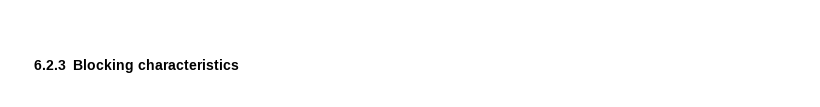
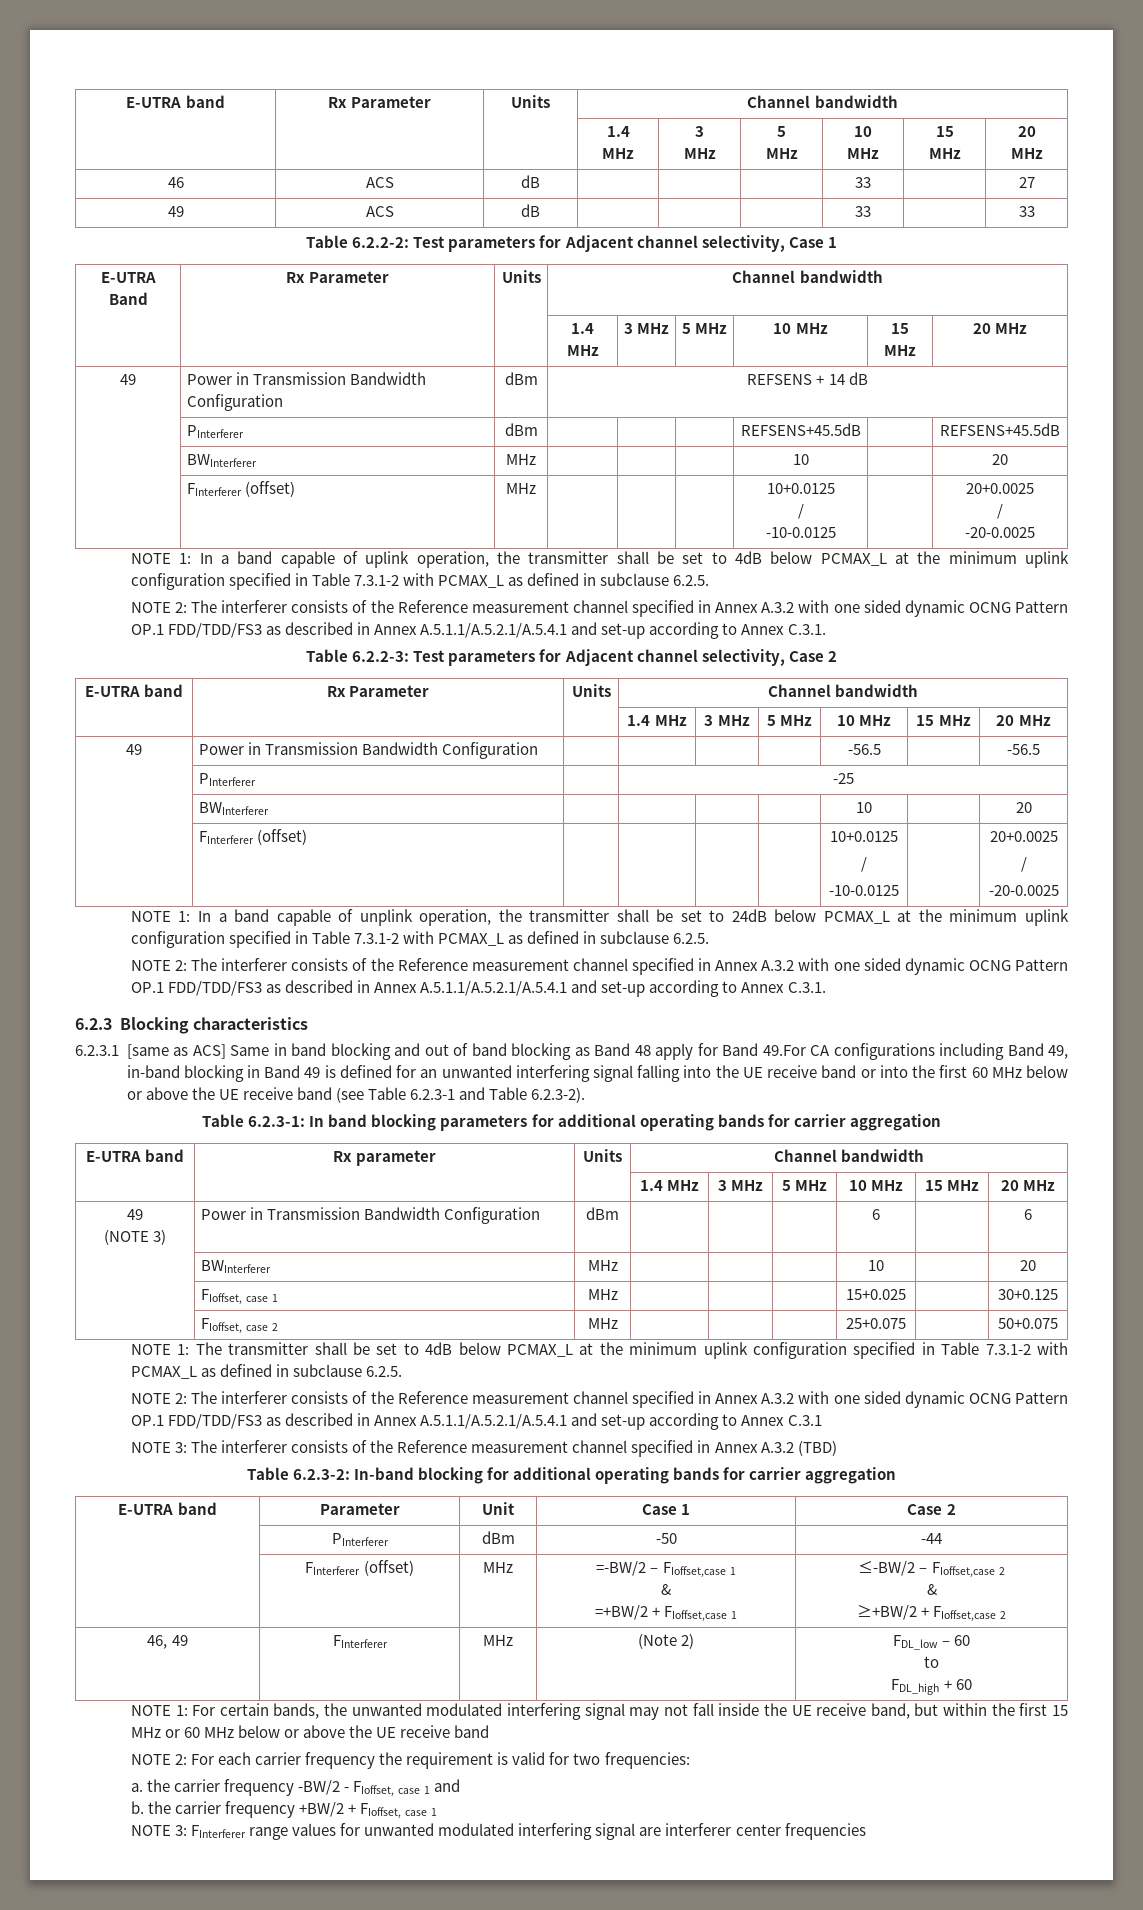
[34,59,239,73] 6.2.3 Blocking characteristics -> [126,95,225,108] [328,96,431,108] [511,95,550,108] [747,95,898,108] [606,126,630,137] [602,148,634,159] [695,126,704,137] [683,148,716,159] [777,126,786,137] [765,148,798,159] [854,126,872,137] [847,148,879,159] [935,126,954,137] [928,148,961,159] [1017,126,1036,137] [1010,148,1043,159] [167,177,184,188] [365,177,394,188] [521,175,540,188] [855,177,871,188] [1018,177,1035,188] [167,206,184,217] [365,206,394,217] [521,204,540,217] [855,206,871,217] [1018,206,1035,217] [306,235,837,252] [100,272,156,283] [108,292,148,305] [286,271,389,283] [501,270,541,283] [732,270,883,283] [571,323,594,334] [566,345,599,356] [623,323,670,334] [681,323,728,334] [773,323,828,334] [891,323,909,334] [884,345,916,356] [972,323,1028,334] [120,374,136,385] [186,372,426,385] [186,394,283,411] [504,372,538,385] [747,372,868,385] [186,425,244,438] [504,423,538,436] [740,423,861,436] [940,423,1060,436] [186,454,257,467] [506,454,536,465] [792,454,809,465] [992,454,1008,465] [186,481,295,497] [506,483,536,494] [766,483,835,494] [797,504,804,519] [765,527,836,538] [966,483,1034,494] [997,504,1003,519] [965,527,1035,538] [130,551,1069,568] [130,573,710,590] [130,600,1068,617] [130,622,826,639] [306,649,837,666] [84,684,184,697] [326,685,430,697] [571,684,611,697] [767,684,919,697] [627,715,687,726] [704,715,750,726] [766,715,813,726] [836,715,892,726] [916,715,971,726] [996,715,1051,726] [126,744,142,755] [198,742,538,759] [847,744,881,755] [1007,744,1040,755] [198,773,256,786] [832,773,854,784] [198,802,269,815] [856,802,872,813] [1015,802,1032,813] [198,829,307,845] [830,831,898,842] [861,857,867,872] [829,885,899,896] [989,831,1058,842] [1020,857,1027,872] [988,885,1059,896] [130,909,1070,926] [130,931,710,948] [130,958,1068,975] [130,980,826,997] [75,1017,308,1034] [75,1043,1068,1060] [126,1065,1068,1082] [126,1087,586,1103] [202,1114,941,1131] [85,1149,185,1162] [333,1150,436,1166] [583,1149,622,1162] [773,1149,925,1162] [639,1180,700,1191] [717,1180,764,1191] [781,1180,828,1191] [848,1180,904,1191] [924,1180,980,1191] [1000,1180,1056,1191] [127,1209,143,1220] [103,1229,167,1245] [200,1207,540,1224] [586,1207,619,1220] [872,1209,880,1220] [1024,1209,1032,1220] [200,1260,271,1273] [587,1260,618,1271] [868,1260,884,1271] [1020,1260,1036,1271] [200,1289,278,1304] [587,1289,618,1300] [846,1289,906,1300] [998,1289,1058,1300] [200,1318,278,1333] [587,1318,618,1329] [846,1318,906,1329] [998,1318,1058,1329] [130,1342,1068,1359] [130,1364,403,1379] [130,1391,1068,1408] [130,1413,822,1430] [130,1440,837,1457] [246,1467,897,1484] [118,1502,217,1515] [319,1503,400,1515] [481,1502,515,1515] [641,1504,691,1515] [907,1504,956,1515] [331,1533,389,1546] [481,1531,515,1544] [655,1533,677,1544] [921,1533,942,1544] [305,1560,414,1576] [482,1562,513,1573] [596,1561,736,1577] [661,1584,671,1595] [594,1605,738,1621] [858,1561,1005,1577] [926,1584,937,1595] [856,1605,1007,1621] [147,1635,188,1649] [332,1635,388,1648] [482,1635,513,1646] [637,1633,695,1649] [893,1635,970,1650] [924,1656,939,1668] [891,1679,972,1695] [130,1703,1068,1720] [130,1725,490,1738] [130,1752,690,1769] [130,1779,461,1796] [130,1801,438,1818] [130,1823,866,1840] E-UTRA band | Rx Parameter | Units | Channel bandwidth // | | | 1.4 // MHz | 3 // MHz | 5 // MHz | 10 // MHz | 15 // MHz | 20 // MHz // 46 | ACS | dB | | | | 33 | | 27 // 49 | ACS | dB | | | | 33 | | 33 // Table 6.2.2-2: Test parameters for Adjacent channel selectivity, Case 1 // E-UTRA Band | Rx Parameter | Units | Channel bandwidth // | | | 1.4 MHz | 3 MHz | 5 MHz | 10 MHz | 15 MHz | 20 MHz // 49 | Power in Transmission Bandwidth Configuration | dBm | REFSENS + 14 dB // | PInterferer | dBm | | | | REFSENS+45.5dB | | REFSENS+45.5dB // | BWInterferer | MHz | | | | 10 | | 20 // | FInterferer (offset) | MHz | | | | 10+0.0125 // / // -10-0.0125 | | 20+0.0025 // / // -20-0.0025 // NOTE 1: In a band capable of uplink operation, the transmitter shall be set to 4dB below PCMAX_L at the minimum uplink configuration specified in Table 7.3.1-2 with PCMAX_L as defined in subclause 6.2.5. // NOTE 2: The interferer consists of the Reference measurement channel specified in Annex A.3.2 with one sided dynamic OCNG Pattern OP.1 FDD/TDD/FS3 as described in Annex A.5.1.1/A.5.2.1/A.5.4.1 and set-up according to Annex C.3.1. // Table 6.2.2-3: Test parameters for Adjacent channel selectivity, Case 2 // E-UTRA band | Rx Parameter | Units | Channel bandwidth // | | | 1.4 MHz | 3 MHz | 5 MHz | 10 MHz | 15 MHz | 20 MHz // 49 | Power in Transmission Bandwidth Configuration | | | | | -56.5 | | -56.5 // | PInterferer | | -25 // | BWInterferer | | | | | 10 | | 20 // | FInterferer (offset) | | | | | 10+0.0125 // / // -10-0.0125 | | 20+0.0025 // / // -20-0.0025 // NOTE 1: In a band capable of unplink operation, the transmitter shall be set to 24dB below PCMAX_L at the minimum uplink configuration specified in Table 7.3.1-2 with PCMAX_L as defined in subclause 6.2.5. // NOTE 2: The interferer consists of the Reference measurement channel specified in Annex A.3.2 with one sided dynamic OCNG Pattern OP.1 FDD/TDD/FS3 as described in Annex A.5.1.1/A.5.2.1/A.5.4.1 and set-up according to Annex C.3.1. // 6.2.3 Blocking characteristics // 6.2.3.1 [same as ACS] Same in band blocking and out of band blocking as Band 48 apply for Band 49.For CA configurations including Band 49, in-band blocking in Band 49 is defined for an unwanted interfering signal falling into the UE receive band or into the first 60 MHz below or above the UE receive band (see Table 6.2.3-1 and Table 6.2.3-2). // Table 6.2.3-1: In band blocking parameters for additional operating bands for carrier aggregation // E-UTRA band | Rx parameter | Units | Channel bandwidth // | | | 1.4 MHz | 3 MHz | 5 MHz | 10 MHz | 15 MHz | 20 MHz // 49 // (NOTE 3) | Power in Transmission Bandwidth Configuration | dBm | | | | 6 | | 6 // | BWInterferer | MHz | | | | 10 | | 20 // | FIoffset, case 1 | MHz | | | | 15+0.025 | | 30+0.125 // | FIoffset, case 2 | MHz | | | | 25+0.075 | | 50+0.075 // NOTE 1: The transmitter shall be set to 4dB below PCMAX_L at the minimum uplink configuration specified in Table 7.3.1-2 with PCMAX_L as defined in subclause 6.2.5. // NOTE 2: The interferer consists of the Reference measurement channel specified in Annex A.3.2 with one sided dynamic OCNG Pattern OP.1 FDD/TDD/FS3 as described in Annex A.5.1.1/A.5.2.1/A.5.4.1 and set-up according to Annex C.3.1 // NOTE 3: The interferer consists of the Reference measurement channel specified in Annex A.3.2 (TBD) // Table 6.2.3-2: In-band blocking for additional operating bands for carrier aggregation // E-UTRA band | Parameter | Unit | Case 1 | Case 2 // | PInterferer | dBm | -50 | -44 // | FInterferer (offset) | MHz | =-BW/2 – FIoffset,case 1 // & // =+BW/2 + FIoffset,case 1 | ≤-BW/2 – FIoffset,case 2 // & // ≥+BW/2 + FIoffset,case 2 // 46, 49 | FInterferer | MHz | (Note 2) | FDL_low – 60 // to // FDL_high + 60 // NOTE 1: For certain bands, the unwanted modulated interfering signal may not fall inside the UE receive band, but within the first 15 MHz or 60 MHz below or above the UE receive band // NOTE 2: For each carrier frequency the requirement is valid for two frequencies: // a. the carrier frequency -BW/2 - FIoffset, case 1 and // b. the carrier frequency +BW/2 + FIoffset, case 1 // NOTE 3: FInterferer range values for unwanted modulated interfering signal are interferer center frequencies

